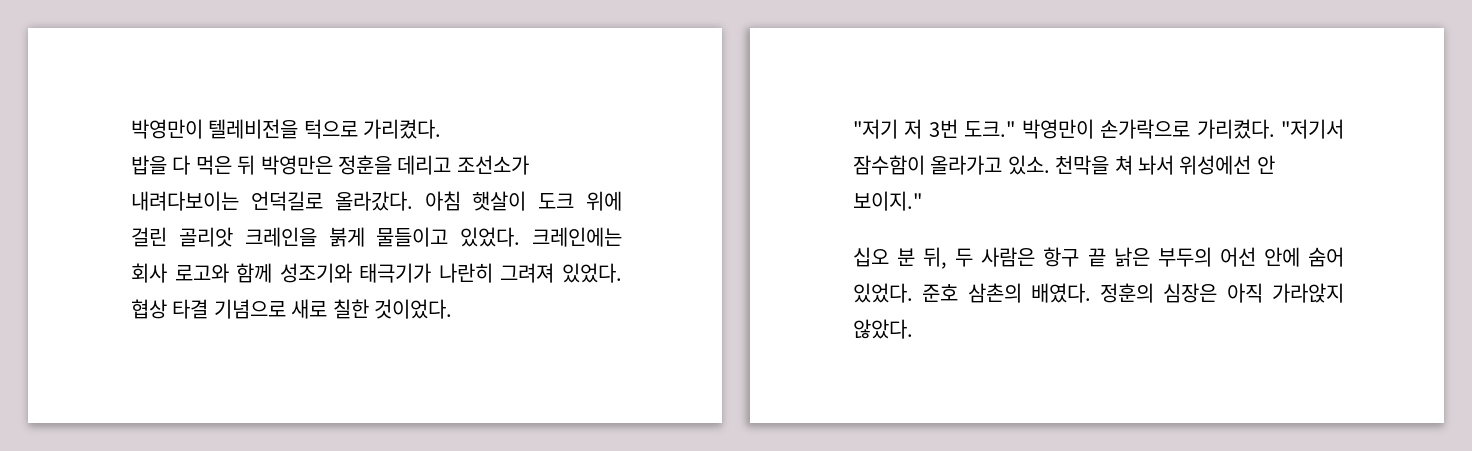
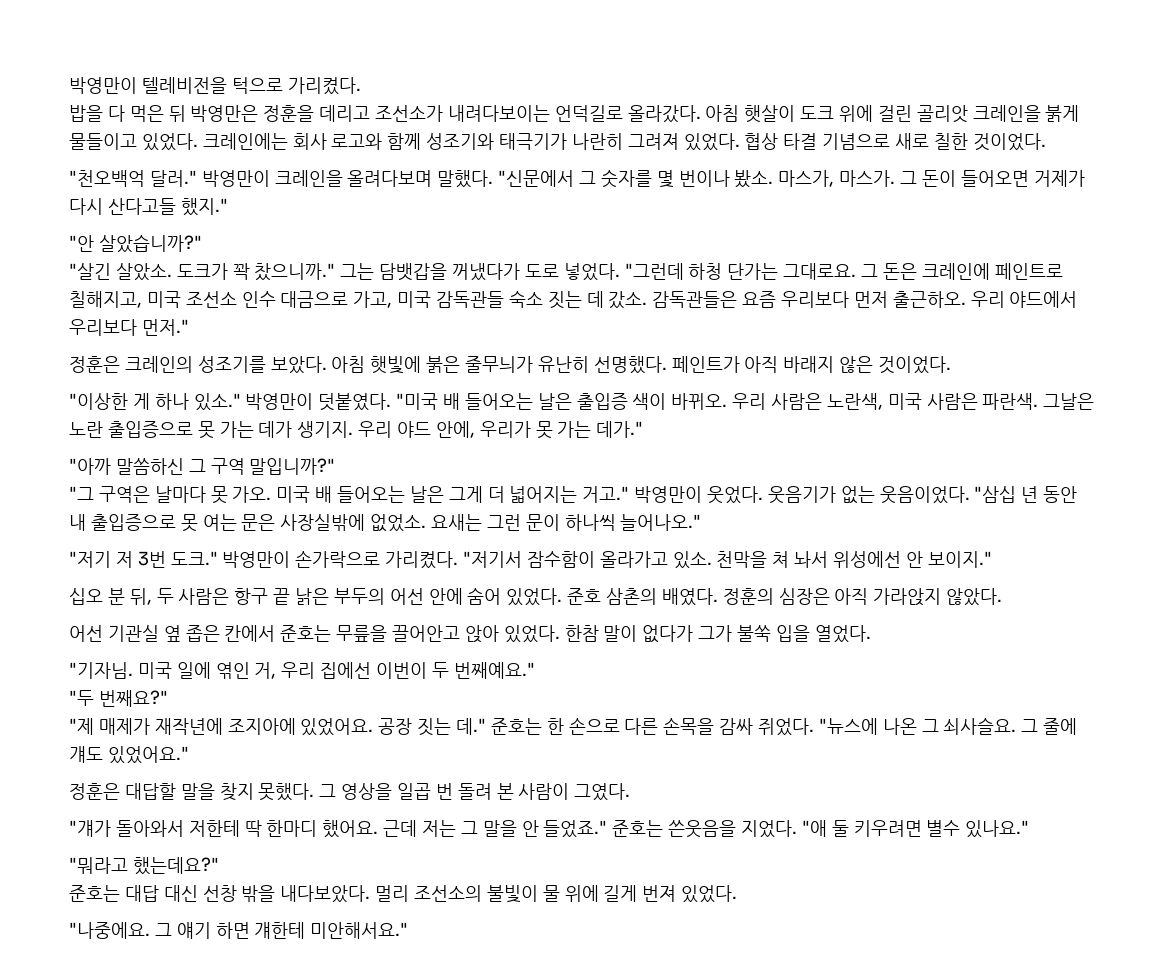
(452, 309) none -> [69,169,1085,188] [69,198,228,216] [69,234,202,253] [69,263,1063,281] [69,290,1078,309] [69,319,189,336] [69,356,952,374] [69,393,1095,411] [69,421,644,439] [69,458,336,475] [69,486,1078,504] [69,514,702,532] // "천오백억 달러." 박영만이 크레인을 올려다보며 말했다. "신문에서 그 숫자를 몇 번이나 봤소. 마스가, 마스가. 그 돈이 들어오면 거제가 다시 산다고들 했지." // "안 살았습니까?" // "살긴 살았소. 도크가 꽉 찼으니까." 그는 담뱃갑을 꺼냈다가 도로 넣었다. "그런데 하청 단가는 그대로요. 그 돈은 크레인에 페인트로 칠해지고, 미국 조선소 인수 대금으로 가고, 미국 감독관들 숙소 짓는 데 갔소. 감독관들은 요즘 우리보다 먼저 출근하오. 우리 야드에서 우리보다 먼저." // 정훈은 크레인의 성조기를 보았다. 아침 햇빛에 붉은 줄무늬가 유난히 선명했다. 페인트가 아직 바래지 않은 것이었다. // "이상한 게 하나 있소." 박영만이 덧붙였다. "미국 배 들어오는 날은 출입증 색이 바뀌오. 우리 사람은 노란색, 미국 사람은 파란색. 그날은 노란 출입증으로 못 가는 데가 생기지. 우리 야드 안에, 우리가 못 가는 데가." // "아까 말씀하신 그 구역 말입니까?" // "그 구역은 날마다 못 가오. 미국 배 들어오는 날은 그게 더 넓어지는 거고." 박영만이 웃었다. 웃음기가 없는 웃음이었다. "삼십 년 동안 내 출입증으로 못 여는 문은 사장실밖에 없었소. 요새는 그런 문이 하나씩 늘어나오."
(913, 329) none -> [69,625,871,643] [69,662,535,679] [69,690,168,707] [69,717,1078,736] [69,746,189,764] [69,783,631,801] [69,820,1030,838] [69,857,219,875] [69,885,738,903] [69,922,409,939] // 어선 기관실 옆 좁은 칸에서 준호는 무릎을 끌어안고 앉아 있었다. 한참 말이 없다가 그가 불쑥 입을 열었다. // "기자님. 미국 일에 엮인 거, 우리 집에선 이번이 두 번째예요." // "두 번째요?" // "제 매제가 재작년에 조지아에 있었어요. 공장 짓는 데." 준호는 한 손으로 다른 손목을 감싸 쥐었다. "뉴스에 나온 그 쇠사슬요. 그 줄에 걔도 있었어요." // 정훈은 대답할 말을 찾지 못했다. 그 영상을 일곱 번 돌려 본 사람이 그였다. // "걔가 돌아와서 저한테 딱 한마디 했어요. 근데 저는 그 말을 안 들었죠." 준호는 쓴웃음을 지었다. "애 둘 키우려면 별수 있나요." // "뭐라고 했는데요?" // 준호는 대답 대신 선창 밖을 내다보았다. 멀리 조선소의 불빛이 물 위에 길게 번져 있었다. // "나중에요. 그 얘기 하면 걔한테 미안해서요."

